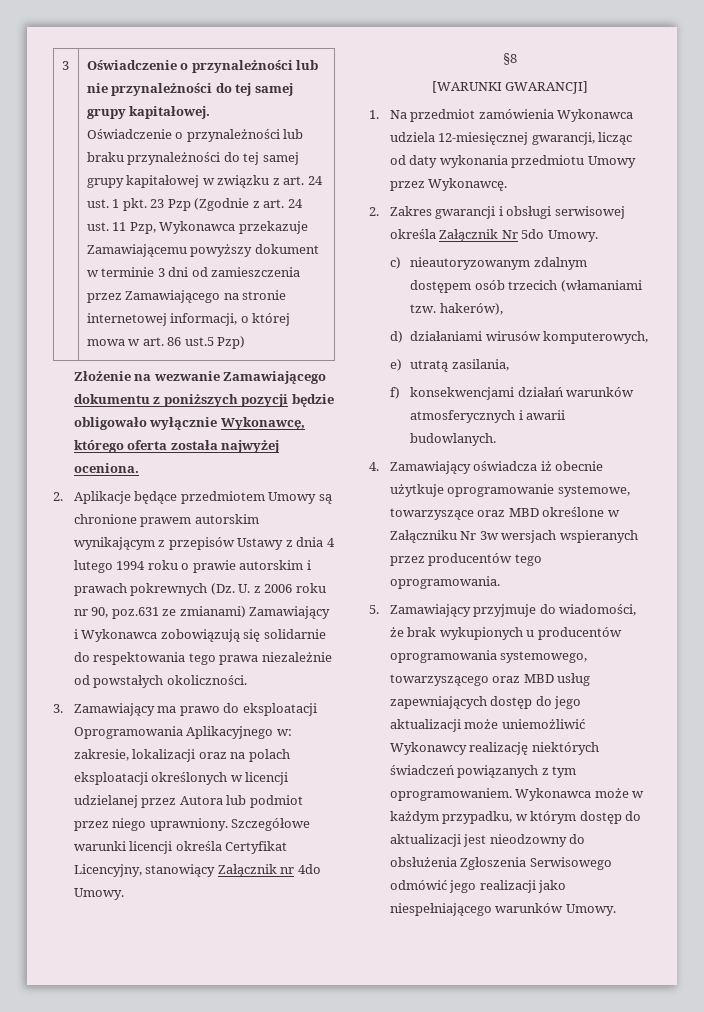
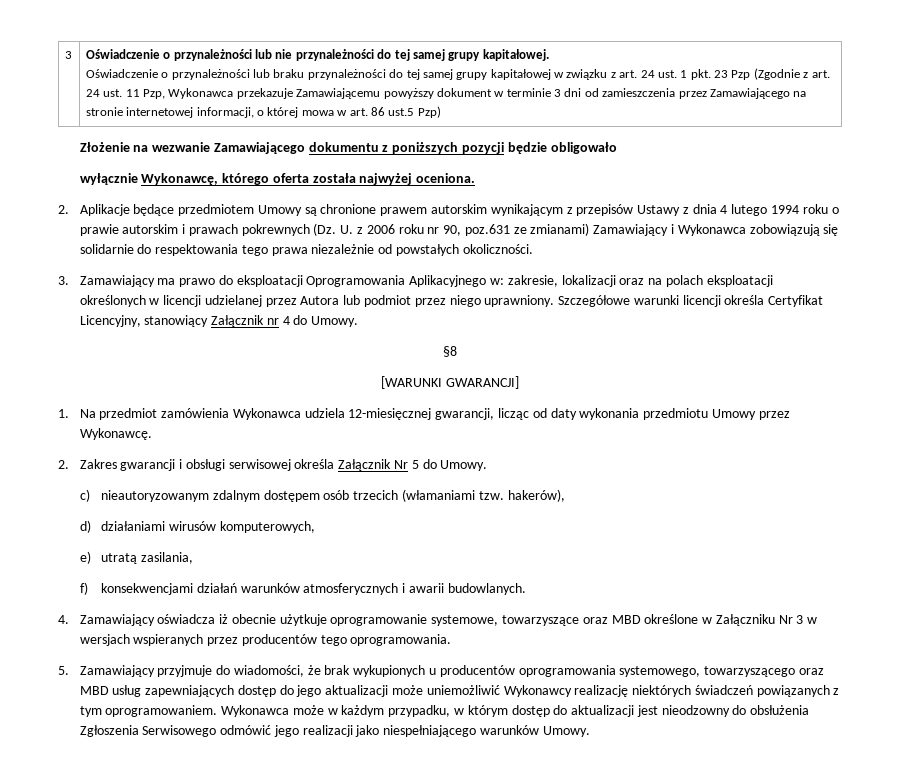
(147, 423) none -> (617, 148) //
[297,864,321,874] 4do -> [282,315,308,325] 4 do
[521,229,545,239] 5do -> [411,459,437,469] 5 do
[479,531,499,540] 3w -> [796,615,818,624] 3 w

